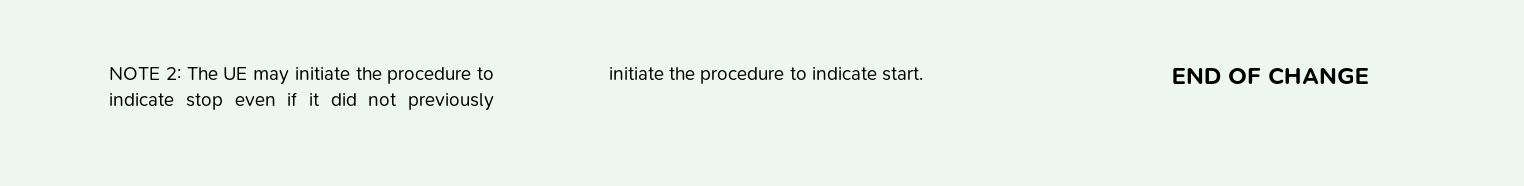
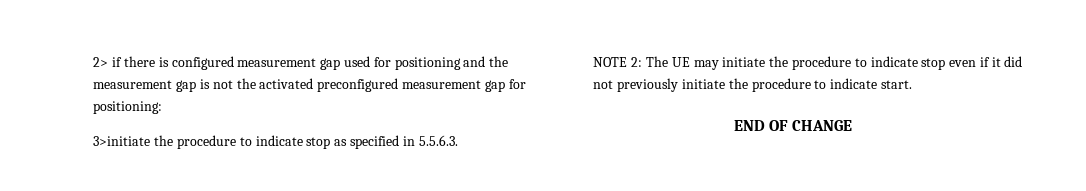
(109, 73) none -> [93,56,509,70] [93,78,526,92] [93,101,163,114] [93,135,458,149] 2> if there is configured measurement gap used for positioning and the measurement gap is not the activated preconfigured measurement gap for positioning: // 3>initiate the procedure to indicate stop as specified in 5.5.6.3. //

